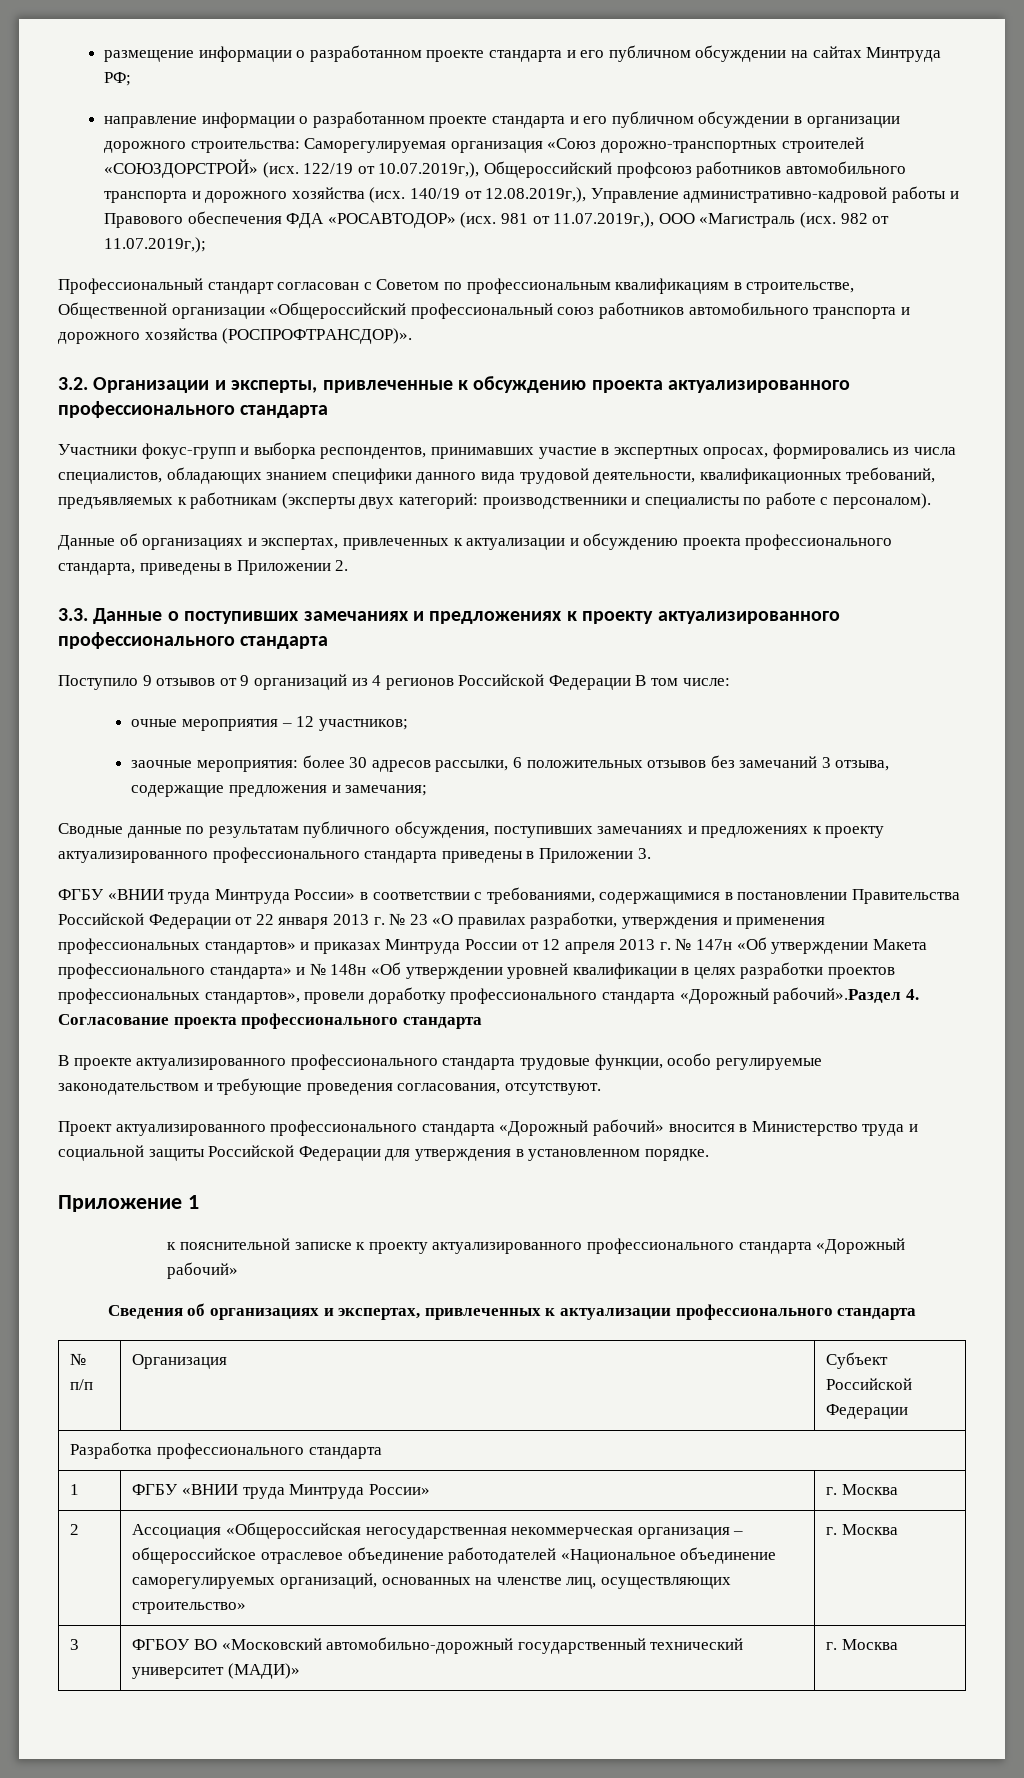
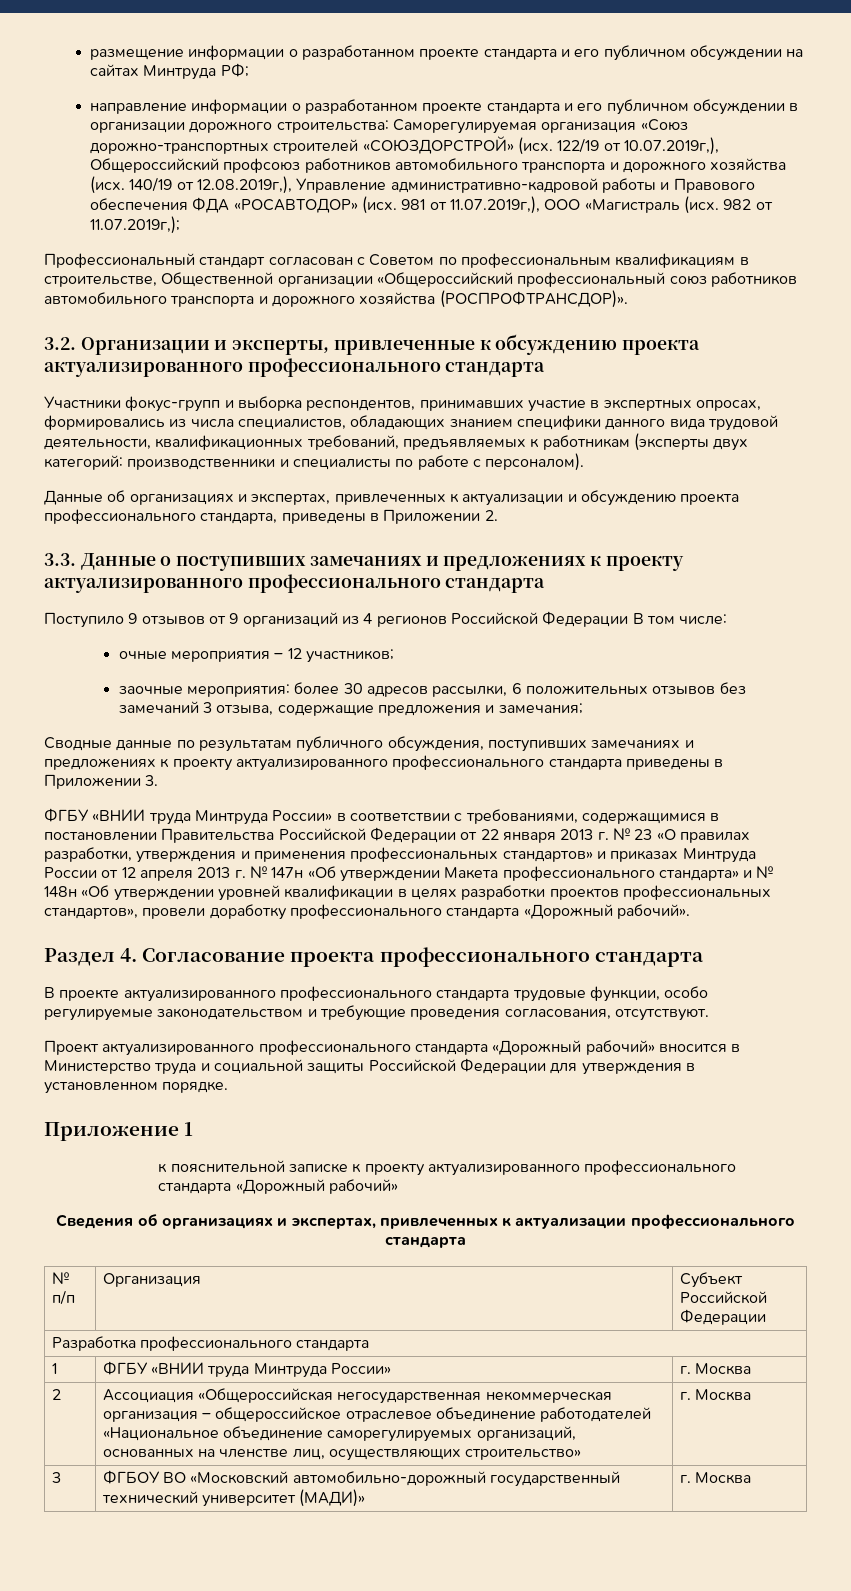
[773,987,902,1004] рабочий».Раздел -> [616,904,690,919] [44,948,115,966] рабочий». // Раздел

